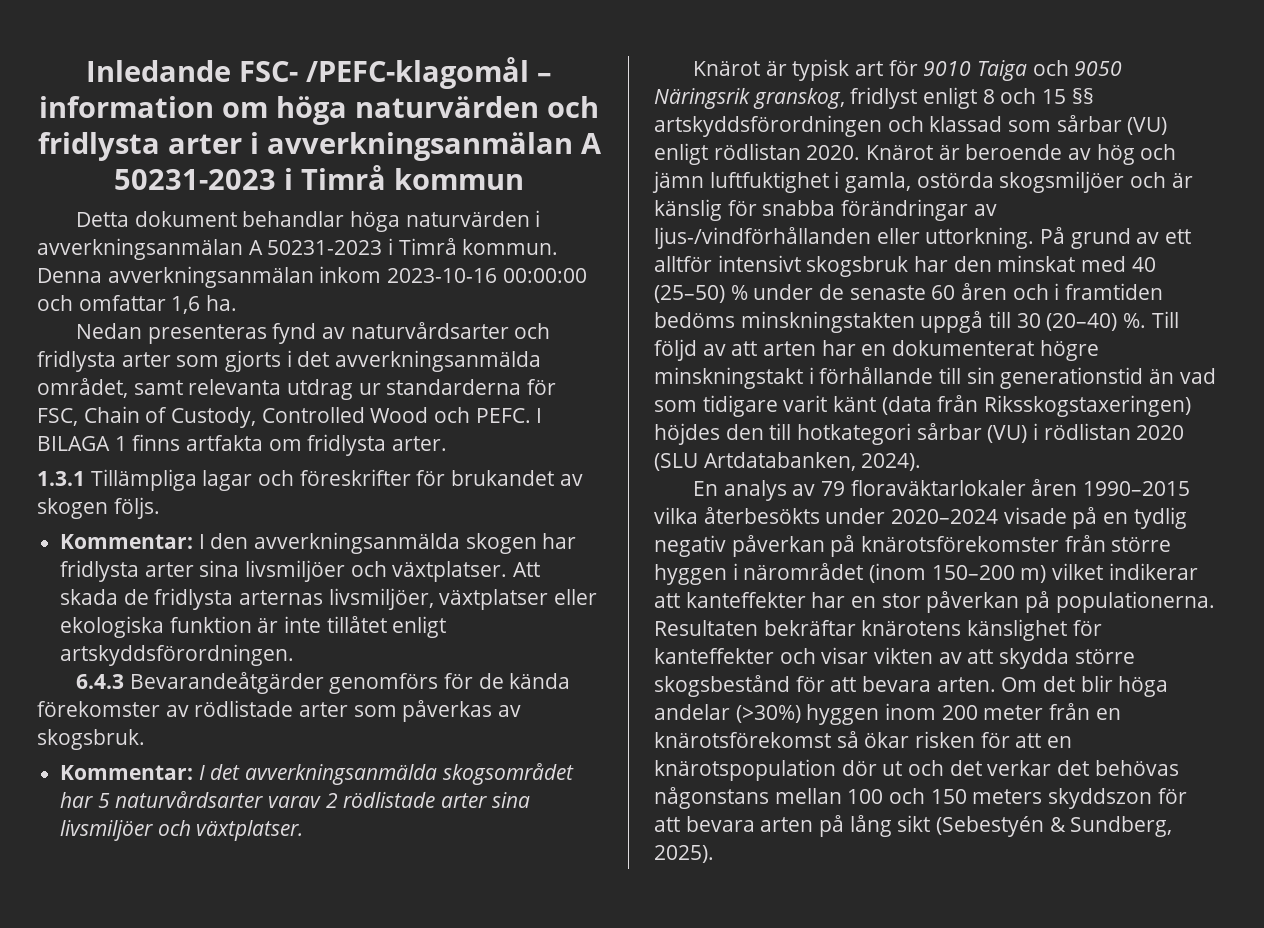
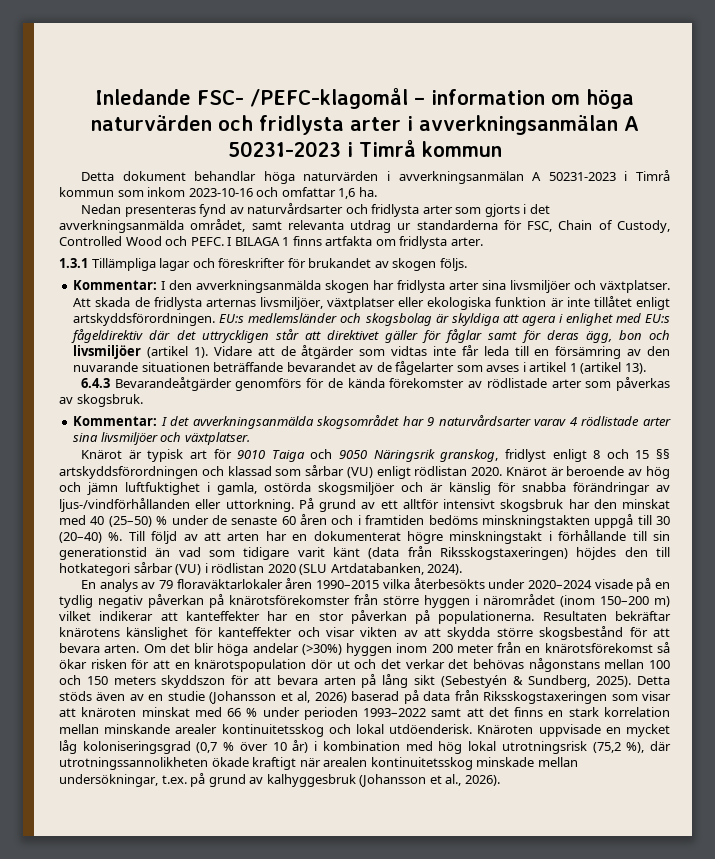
[462,239,559,255] [37,266,314,288] kommun. Denna avverkningsanmälan -> [59,187,144,197] kommun som
[502,268,587,283] 00:00:00 -> (253, 192) none
(295, 655) none -> [219,313,671,326] [71,329,671,343] [73,345,671,359] [73,361,646,375] EU:s medlemsländer och skogsbolag är skyldiga att agera i enlighet med EU:s fågeldirektiv där det uttryckligen står att direktivet gäller för fåglar samt för deras ägg, bon och livsmiljöer (artikel 1). Vidare att de åtgärder som vidtas inte får leda till en försämring av den nuvarande situationen beträffande bevarandet av de fågelarter som avses i artikel 1 (artikel 13).
[97,793,110,808] 5 -> [427,417,435,426] 9
[325,793,338,808] 2 -> [569,417,577,426] 4
(714, 854) none -> [637,676,670,685] [59,690,672,704] [59,707,670,720] [59,724,670,737] [59,740,672,754] [59,757,578,770] [59,773,500,787] Detta stöds även av en studie (Johansson et al, 2026) baserad på data från Riksskogstaxeringen som visar att knäroten minskat med 66 % under perioden 1993–2022 samt att det finns en stark korrelation mellan minskande arealer kontinuitetsskog och lokal utdöenderisk. Knäroten uppvisade en mycket låg koloniseringsgrad (0,7 % över 10 år) i kombination med hög lokal utrotningsrisk (75,2 %), där utrotningssannolikheten ökade kraftigt när arealen kontinuitetsskog minskade mellan undersökningar, t.ex. på grund av kalhyggesbruk (Johansson et al., 2026).

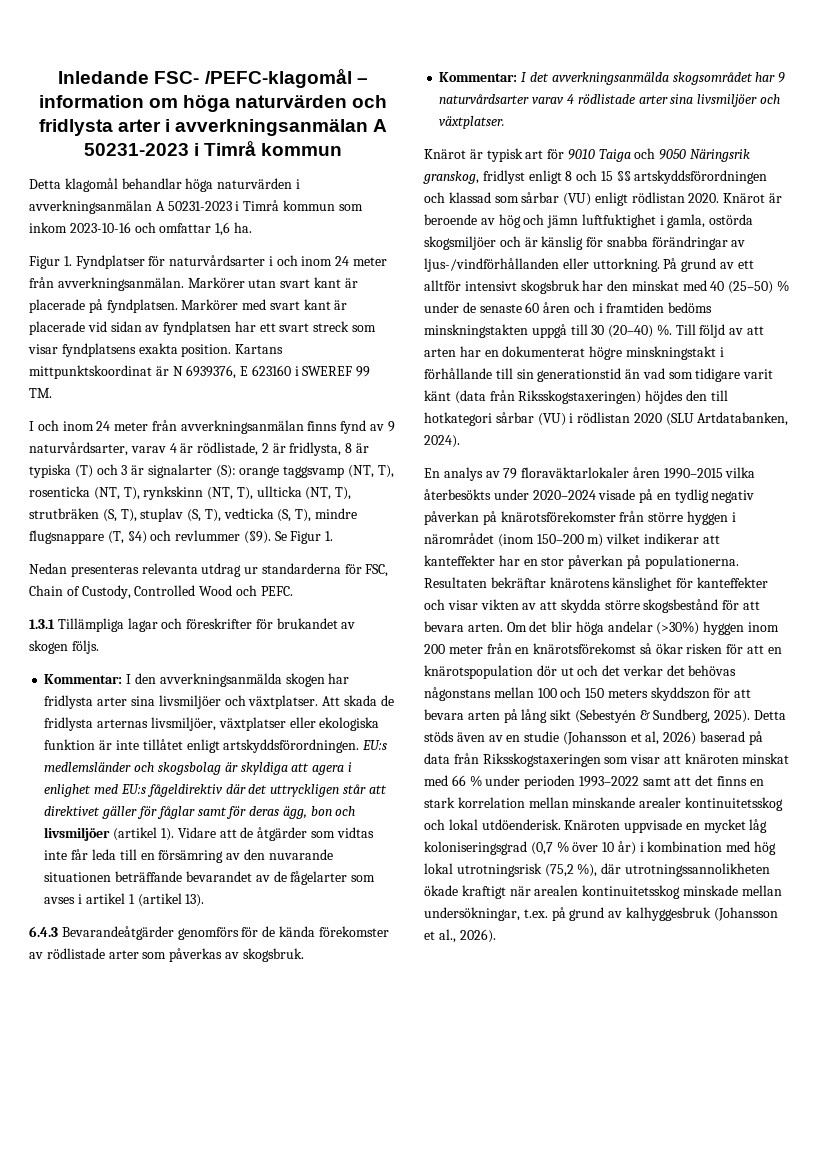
[122,171,186,181] dokument -> [64,178,118,192] klagomål
[81,203,550,217] [59,219,282,233] Nedan presenteras fynd av naturvårdsarter och fridlysta arter som gjorts i det avverkningsanmälda området, samt -> [29,255,388,269] [29,277,358,291] [29,299,348,313] [29,321,377,335] [28,343,284,357] [29,365,371,379] [29,388,52,398] [29,420,395,434] [29,442,370,456] [29,464,394,478] [29,486,352,500] [29,508,358,522] [29,530,334,544] [29,563,139,577] Figur 1. Fyndplatser för naturvårdsarter i och inom 24 meter från avverkningsanmälan. Markörer utan svart kant är placerade på fyndplatsen. Markörer med svart kant är placerade vid sidan av fyndplatsen har ett svart streck som visar fyndplatsens exakta position. Kartans mittpunktskoordinat är N 6939376, E 623160 i SWEREF 99 TM. // I och inom 24 meter från avverkningsanmälan finns fynd av 9 naturvårdsarter, varav 4 är rödlistade, 2 är fridlysta, 8 är typiska (T) och 3 är signalarter (S): orange taggsvamp (NT, T), rosenticka (NT, T), rynkskinn (NT, T), ullticka (NT, T), strutbräken (S, T), stuplav (S, T), vedticka (S, T), mindre flugsnappare (T, §4) och revlummer (§9). Se Figur 1. // Nedan presenteras
[227,236,483,249] I BILAGA 1 finns artfakta om fridlysta arter. -> (293, 591) none

